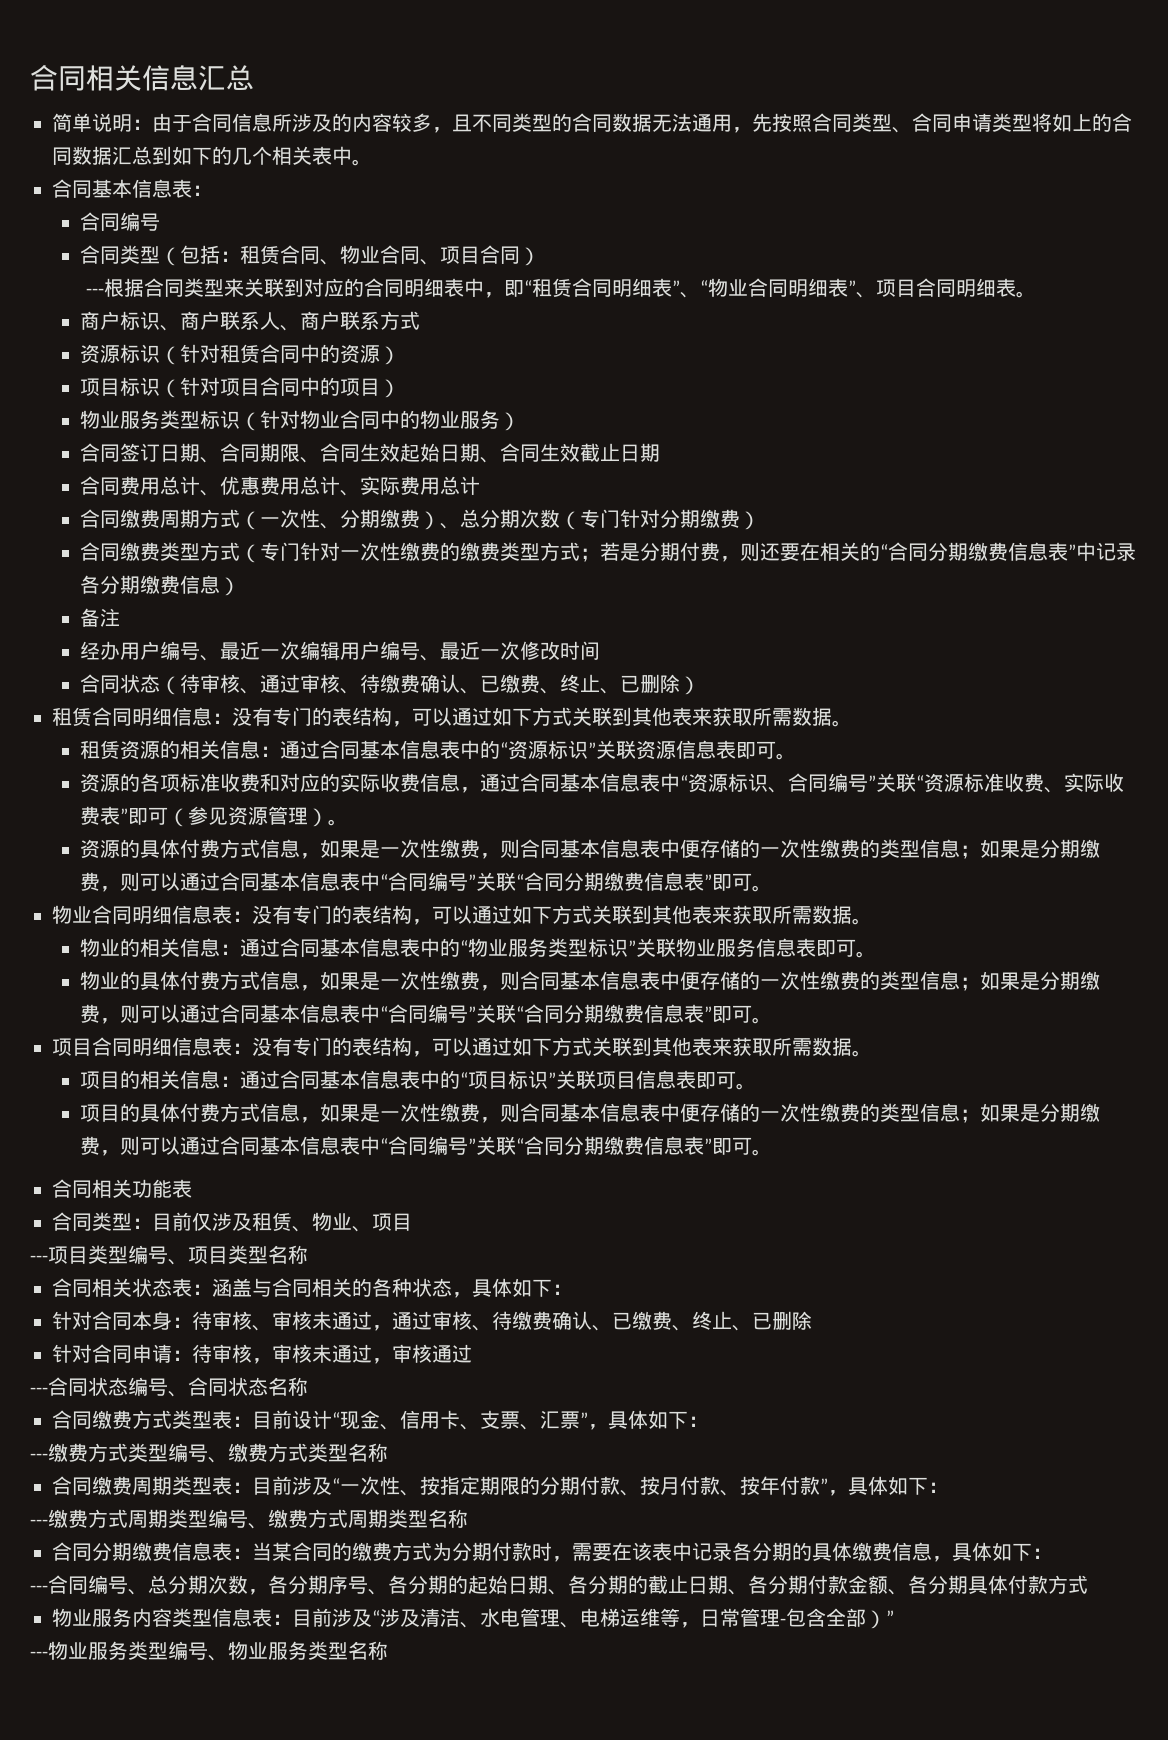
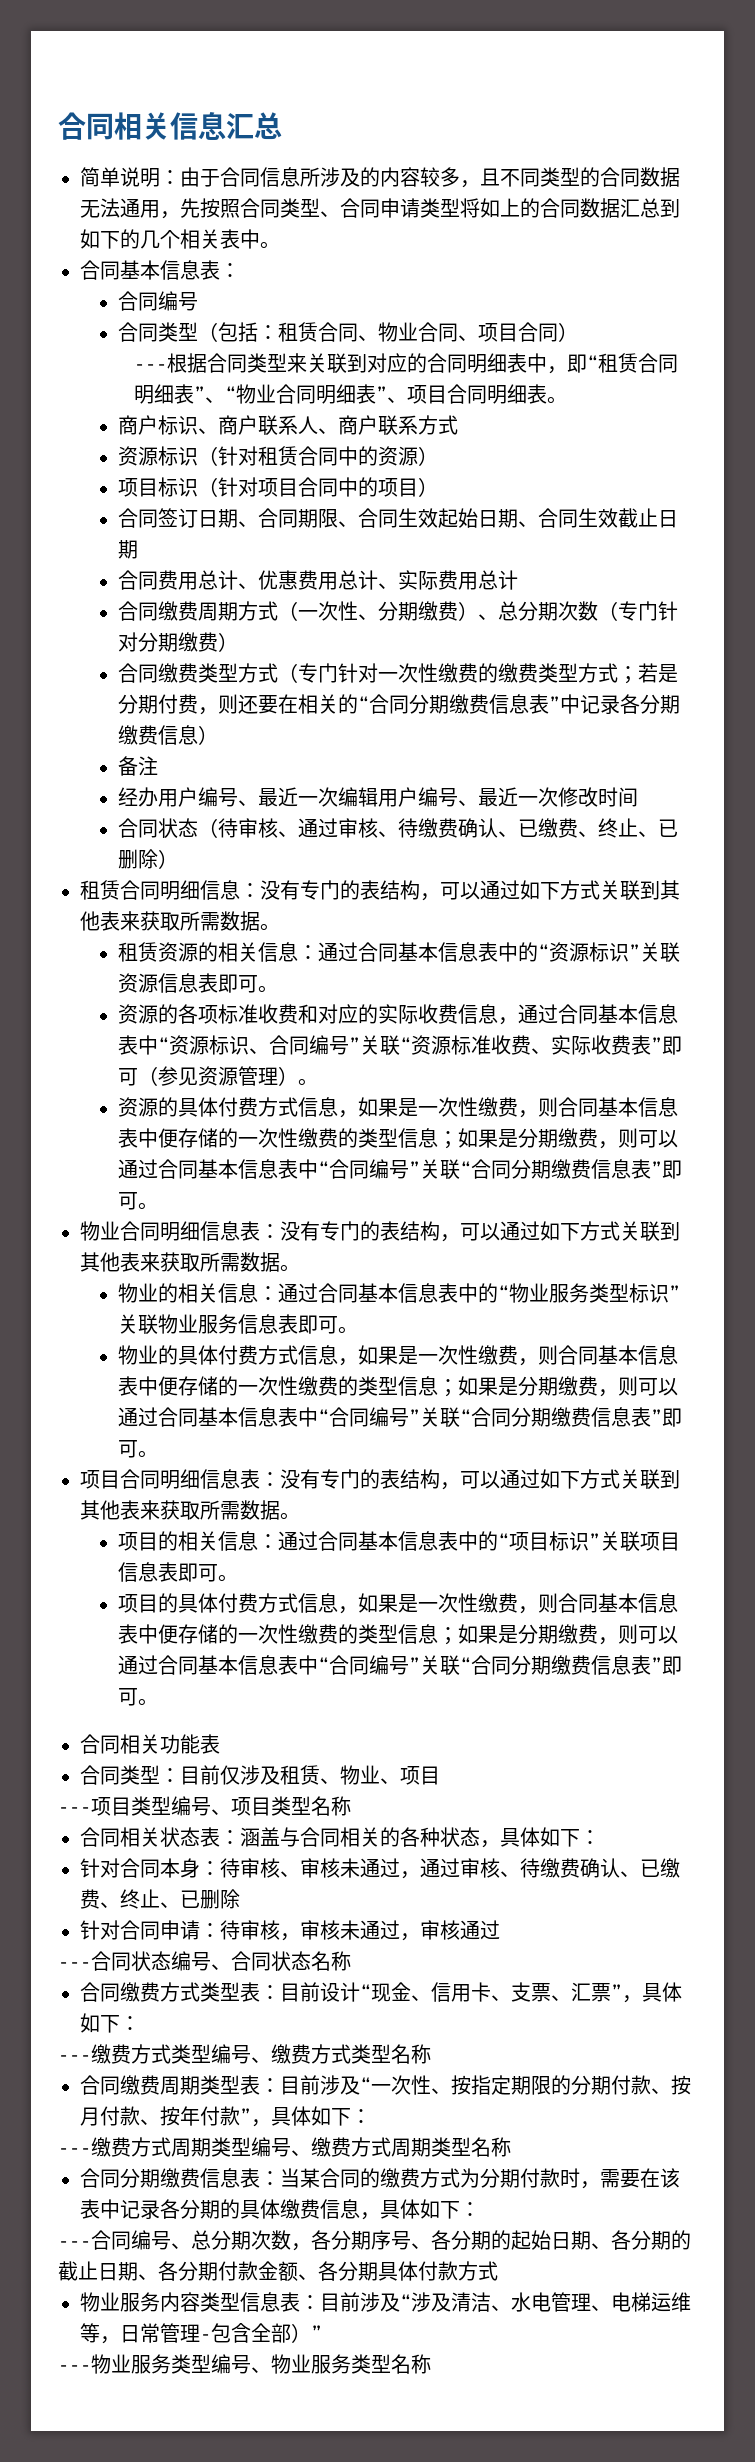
[79,410,520,431] // 物业服务类型标识（针对物业合同中的物业服务） -> (438, 487) none

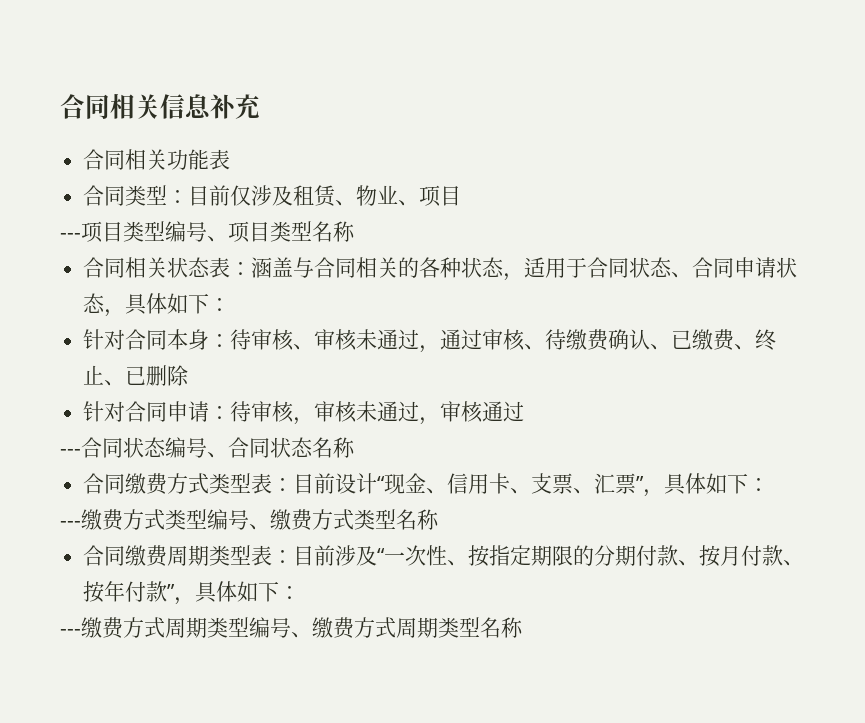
[226,112,282,140] [80,167,680,188] [80,198,680,219] [80,229,280,249] [80,260,240,280] [117,291,198,311] [117,322,578,342] [133,353,678,374] [133,384,567,404] [117,415,458,436] [117,446,438,466] [117,477,438,497] [117,508,678,528] [117,540,138,559] [117,570,518,590] [117,601,678,621] [117,632,238,652] [117,663,678,684] [117,694,680,715] [117,725,218,745] [117,756,158,776] [117,787,638,807] [117,818,678,838] [117,849,178,869] [80,880,680,901] [80,911,280,931] [117,942,680,963] [117,973,278,993] [117,1004,678,1025] [117,1035,682,1056] [117,1066,318,1086] [117,1097,678,1118] [117,1128,678,1149] [117,1159,682,1180] [117,1192,158,1210] [80,1221,680,1242] [80,1252,300,1272] [117,1283,680,1303] [117,1314,358,1335] [117,1345,678,1366] [117,1376,678,1397] [117,1407,682,1428] [117,1440,158,1458] [80,1469,680,1490] [80,1500,300,1520] [117,1531,680,1552] [117,1562,238,1582] [117,1593,678,1614] [117,1624,678,1645] [117,1655,682,1676] [117,1688,158,1706] 汇总 // 简单说明：由于合同信息所涉及的内容较多，且不同类型的合同数据无法通用，先按照合同类型、合同申请类型将如上的合同数据汇总到如下的几个相关表中。 // 合同基本信息表： // 合同编号 // 合同类型（包括：租赁合同、物业合同、项目合同） // ---根据合同类型来关联到对应的合同明细表中，即“租赁合同明细表”、“物业合同明细表”、项目合同明细表。 // 商户标识、商户联系人、商户联系方式 // 资源标识（针对租赁合同中的资源） // 项目标识（针对项目合同中的项目） // 合同签订日期、合同期限、合同生效起始日期、合同生效截止日期 // 合同费用总计、优惠费用总计、实际费用总计 // 合同缴费周期方式（一次性、分期缴费）、总分期次数（专门针对分期缴费） // 合同缴费类型方式（专门针对一次性缴费的缴费类型方式；若是分期付费，则还要在相关的“合同分期缴费信息表”中记录各分期缴费信息） // 备注 // 经办用户编号、最近一次编辑用户编号、最近一次修改时间 // 合同状态（待审核、通过审核、待缴费确认、已缴费、终止、已删除） // 租赁合同明细信息：没有专门的表结构，可以通过如下方式关联到其他表来获取所需数据。 // 租赁资源的相关信息：通过合同基本信息表中的“资源标识”关联资源信息表即可。 // 资源的各项标准收费和对应的实际收费信息，通过合同基本信息表中“资源标识、合同编号”关联“资源标准收费、实际收费表”即可（参见资源管理）。 // 资源的具体付费方式信息，如果是一次性缴费，则合同基本信息表中便存储的一次性缴费的类型信息；如果是分期缴费，则可以通过合同基本信息表中“合同编号”关联“合同分期缴费信息表”即可。 // 物业合同明细信息表：没有专门的表结构，可以通过如下方式关联到其他表来获取所需数据。 // 物业的相关信息：通过合同基本信息表中的“物业服务类型标识”关联物业服务信息表即可。 // 物业的具体付费方式信息，如果是一次性缴费，则合同基本信息表中便存储的一次性缴费的类型信息；如果是分期缴费，则可以通过合同基本信息表中“合同编号”关联“合同分期缴费信息表”即可。 // 项目合同明细信息表：没有专门的表结构，可以通过如下方式关联到其他表来获取所需数据。 // 项目的相关信息：通过合同基本信息表中的“项目标识”关联项目信息表即可。 // 项目的具体付费方式信息，如果是一次性缴费，则合同基本信息表中便存储的一次性缴费的类型信息；如果是分期缴费，则可以通过合同基本信息表中“合同编号”关联“合同分期缴费信息表”即可。 -> [210,94,260,119] 补充
(500, 1844) none -> [524,257,798,278] [83,293,126,317] 适用于合同状态、合同申请状态，
[80,2168,680,2189] [80,2199,480,2220] [58,2230,691,2251] [58,2261,498,2281] [80,2292,691,2312] [80,2323,322,2344] [58,2354,431,2374] // 合同分期缴费信息表：当某合同的缴费方式为分期付款时，需要在该表中记录各分期的具体缴费信息，具体如下： // ---合同编号、总分期次数，各分期序号、各分期的起始日期、各分期的截止日期、各分期付款金额、各分期具体付款方式 // 物业服务内容类型信息表：目前涉及“涉及清洁、水电管理、电梯运维等，日常管理-包含全部）” // ---物业服务类型编号、物业服务类型名称 -> (523, 627) none

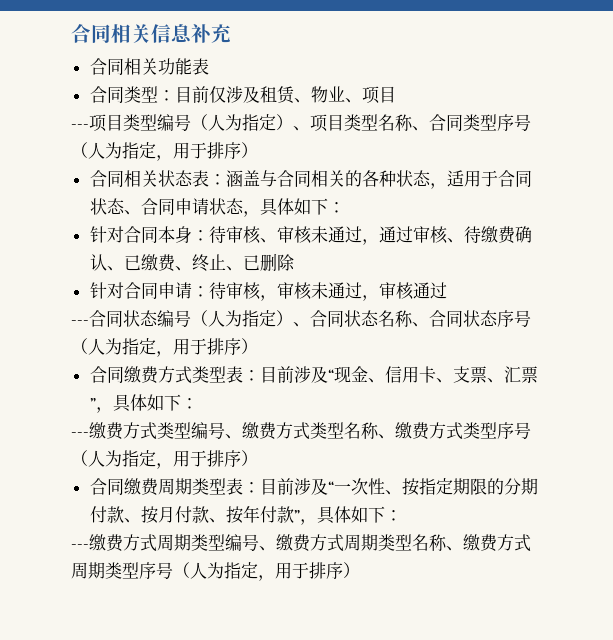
(207, 231) none -> [191,114,293,131] （人为指定）
(355, 231) none -> [412,114,531,131] [71,142,258,161] 、合同类型序号（人为指定，用于排序）
(207, 447) none -> [191,310,293,327] （人为指定）
(355, 447) none -> [412,310,531,327] [71,338,258,357] 、合同状态序号（人为指定，用于排序）
[335,473,378,494] 设计 -> [293,366,328,383] 涉及
(439, 519) none -> [378,422,531,440] [71,450,258,469] 、缴费方式类型序号（人为指定，用于排序）
(523, 627) none -> [446,534,531,552] [71,562,360,581] 、缴费方式周期类型序号（人为指定，用于排序）

